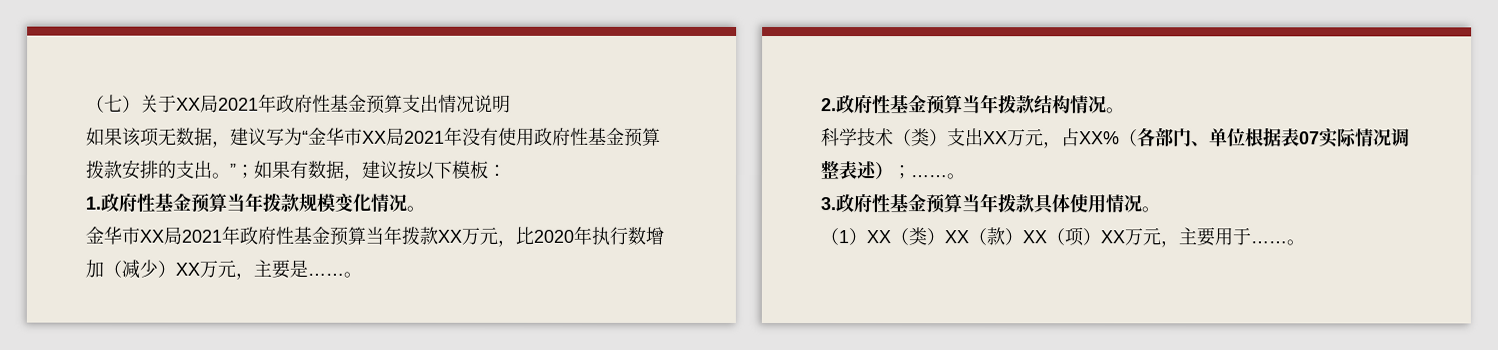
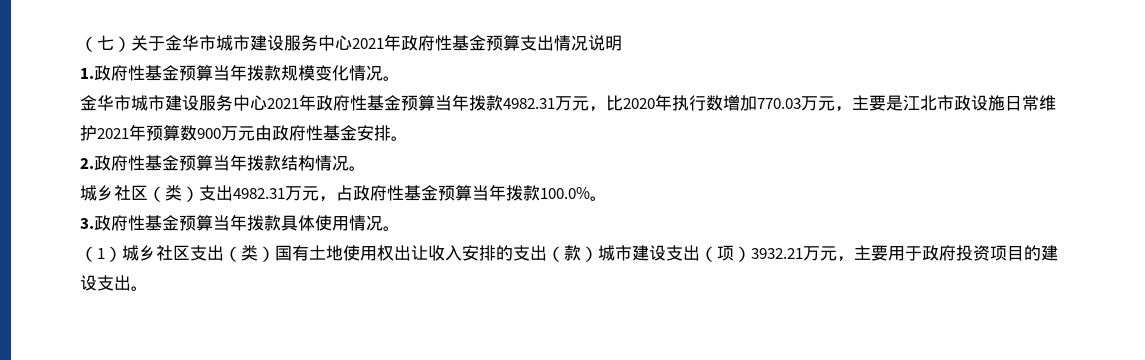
[176,94,219,113] XX局 -> [165,35,352,51] 金华市城市建设服务中心
[86,126,661,148] [85,159,507,181] // 如果该项无数据，建议写为“金华市XX局2021年没有使用政府性基金预算拨款安排的支出。”；如果有数据，建议按以下模板： -> (622, 43) none
[139,226,182,245] XX局 -> [131,95,267,111] 城市建设服务中心
[437,229,462,243] XX -> [503,98,555,109] 4982.31
[103,259,344,280] （减少）XX万元，主要是…… -> [757,95,1056,112] [80,124,391,141] 770.03万元，主要是江北市政设施日常维护2021年预算数900万元由政府性基金安排
[821,128,894,147] 科学技术 -> [80,185,148,201] 城乡社区
[983,131,1008,145] XX -> [233,188,285,199] 4982.31
[1079,127,1410,148] [820,160,947,180] XX%（各部门、单位根据表07实际情况调整表述）；…… -> [353,184,590,201] 政府性基金预算当年拨款100.0%
[866,227,1287,248] XX（类）XX（款）XX（项）XX万元，主要用于…… -> [122,245,1058,262] [80,275,131,291] 城乡社区支出（类）国有土地使用权出让收入安排的支出（款）城市建设支出（项）3932.21万元，主要用于政府投资项目的建设支出

